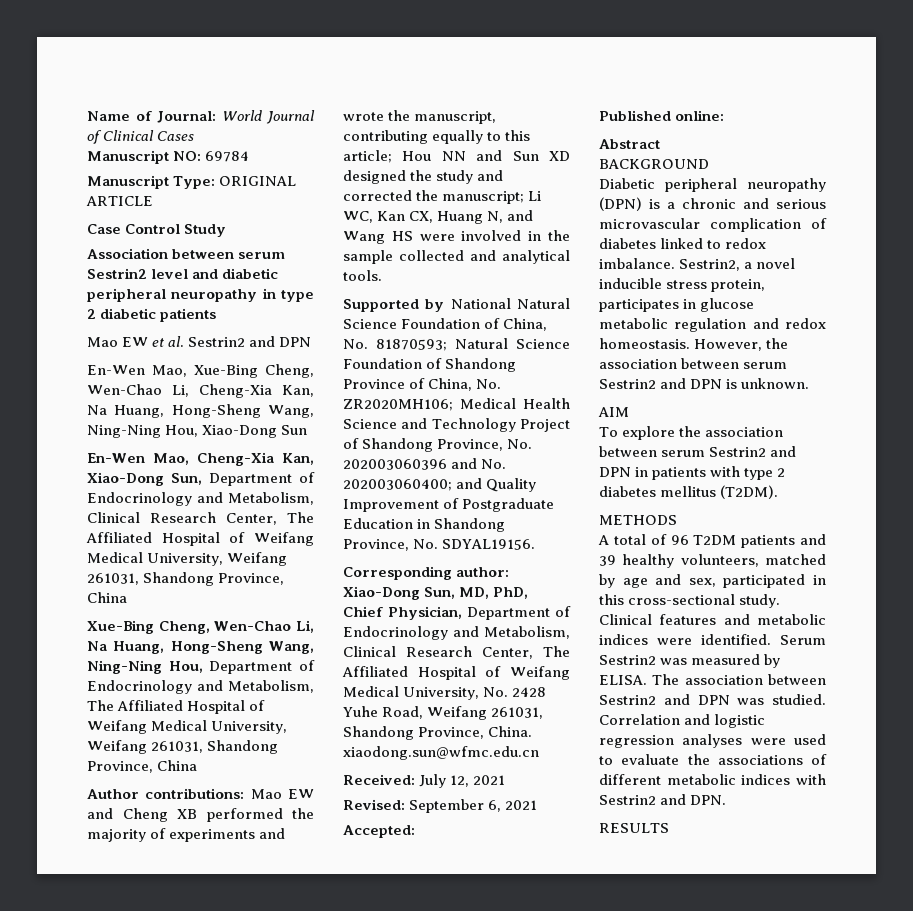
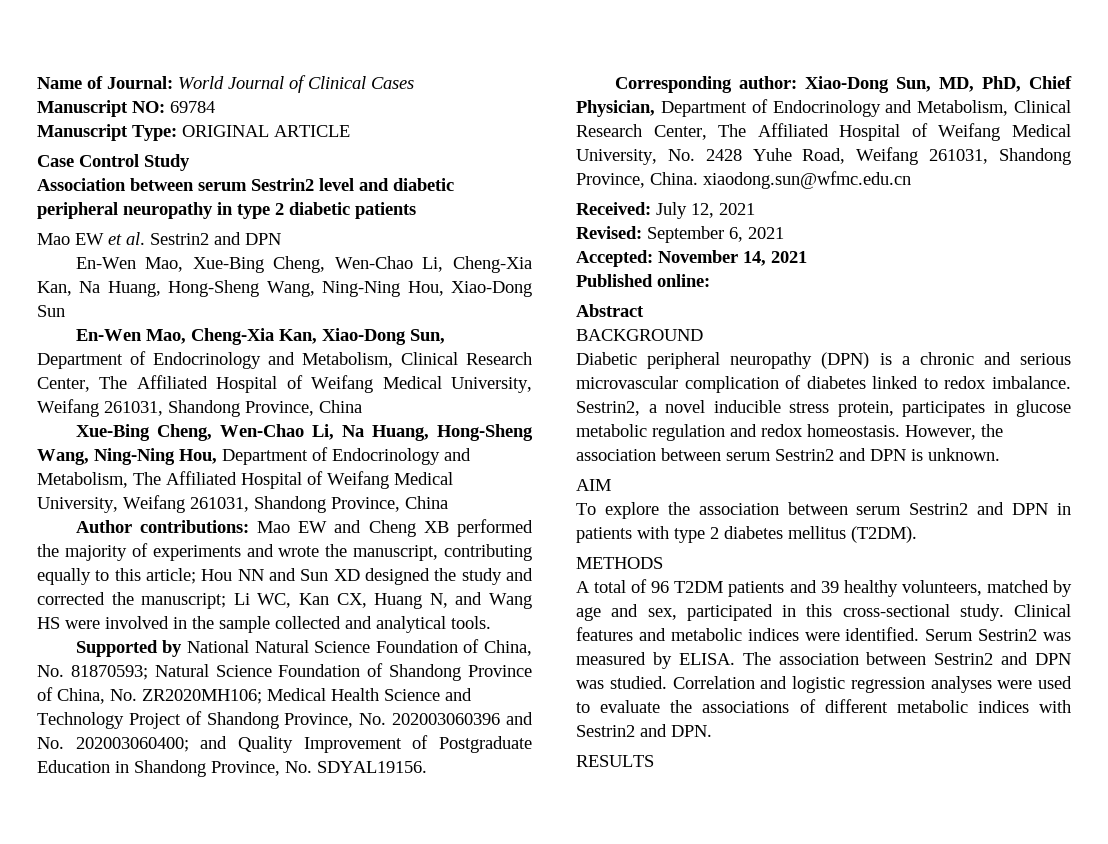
(415, 831) none -> [658,250,807,266] November 14, 2021

